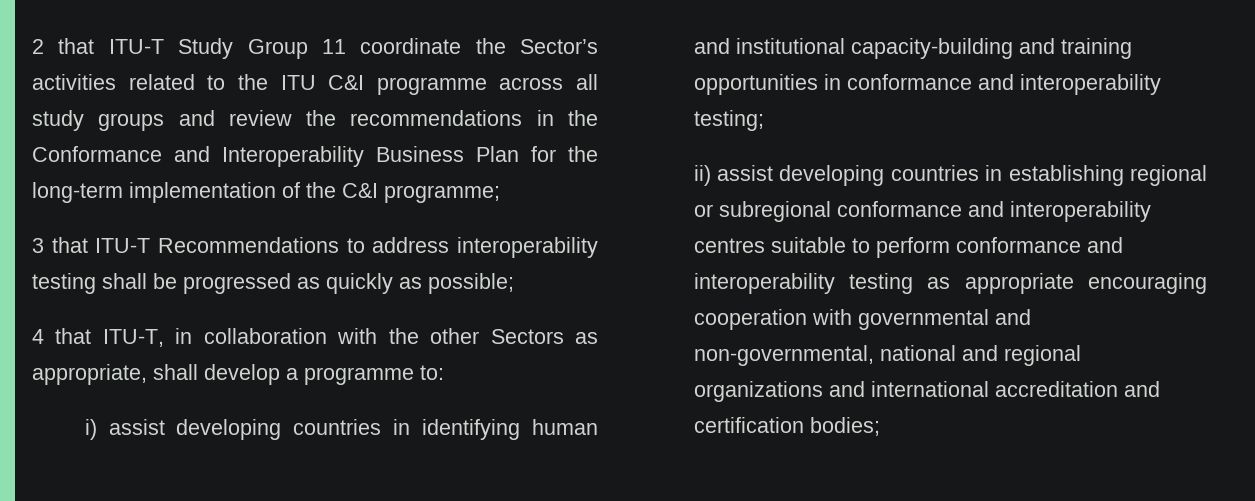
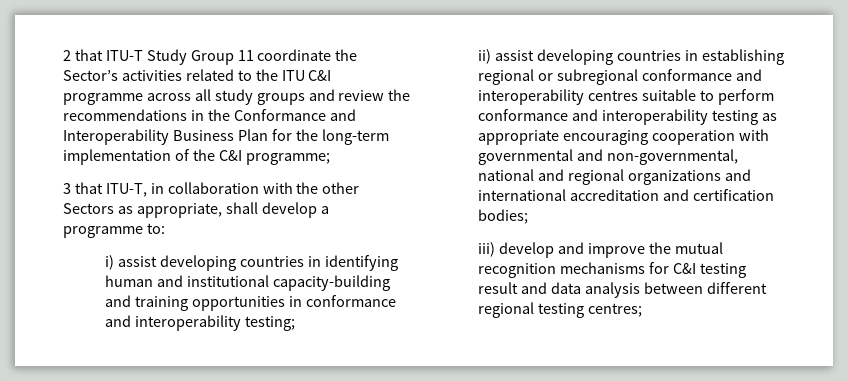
[95,237,598,258] [32,273,514,294] [32,328,92,344] ITU-T Recommendations to address interoperability testing shall be progressed as quickly as possible; // 4 that -> (103, 188) none
(880, 426) none -> [478,242,723,258] [478,262,746,278] [478,282,767,298] [478,302,643,318] // iii) develop and improve the mutual recognition mechanisms for C&I testing result and data analysis between different regional testing centres;

